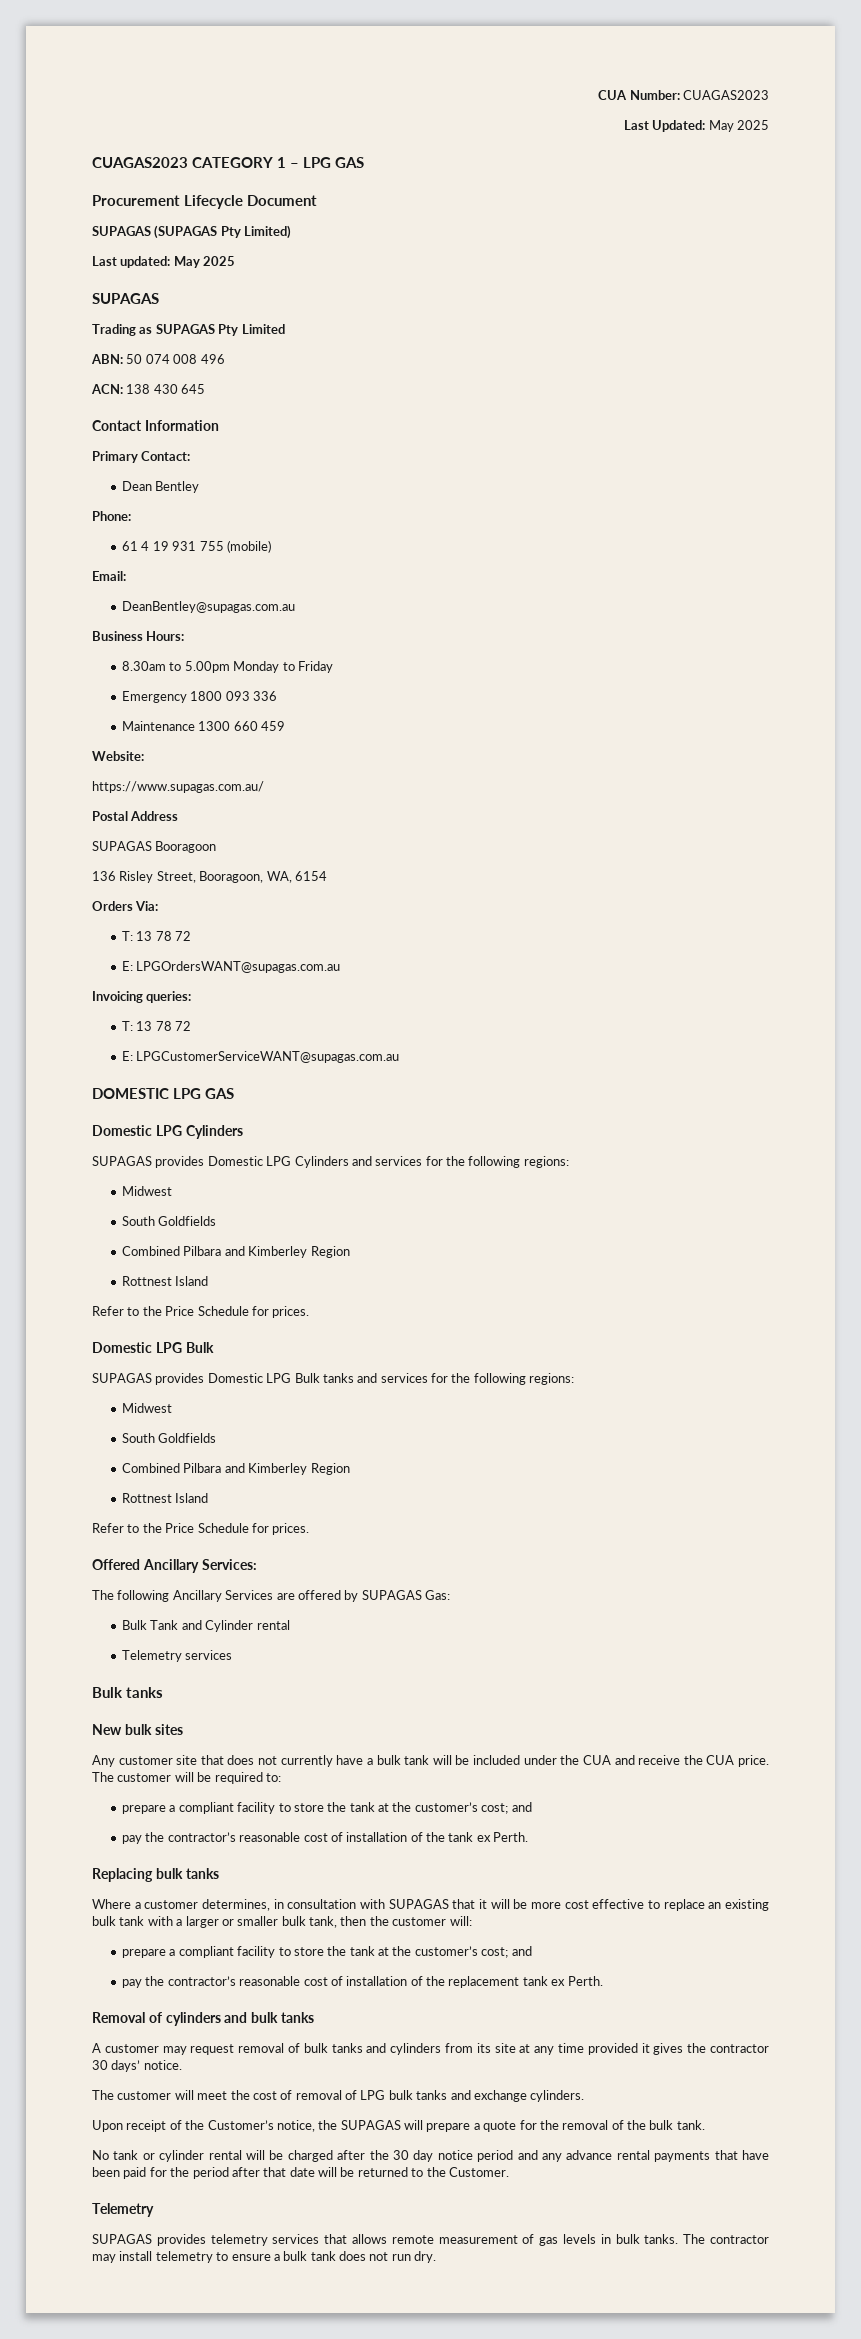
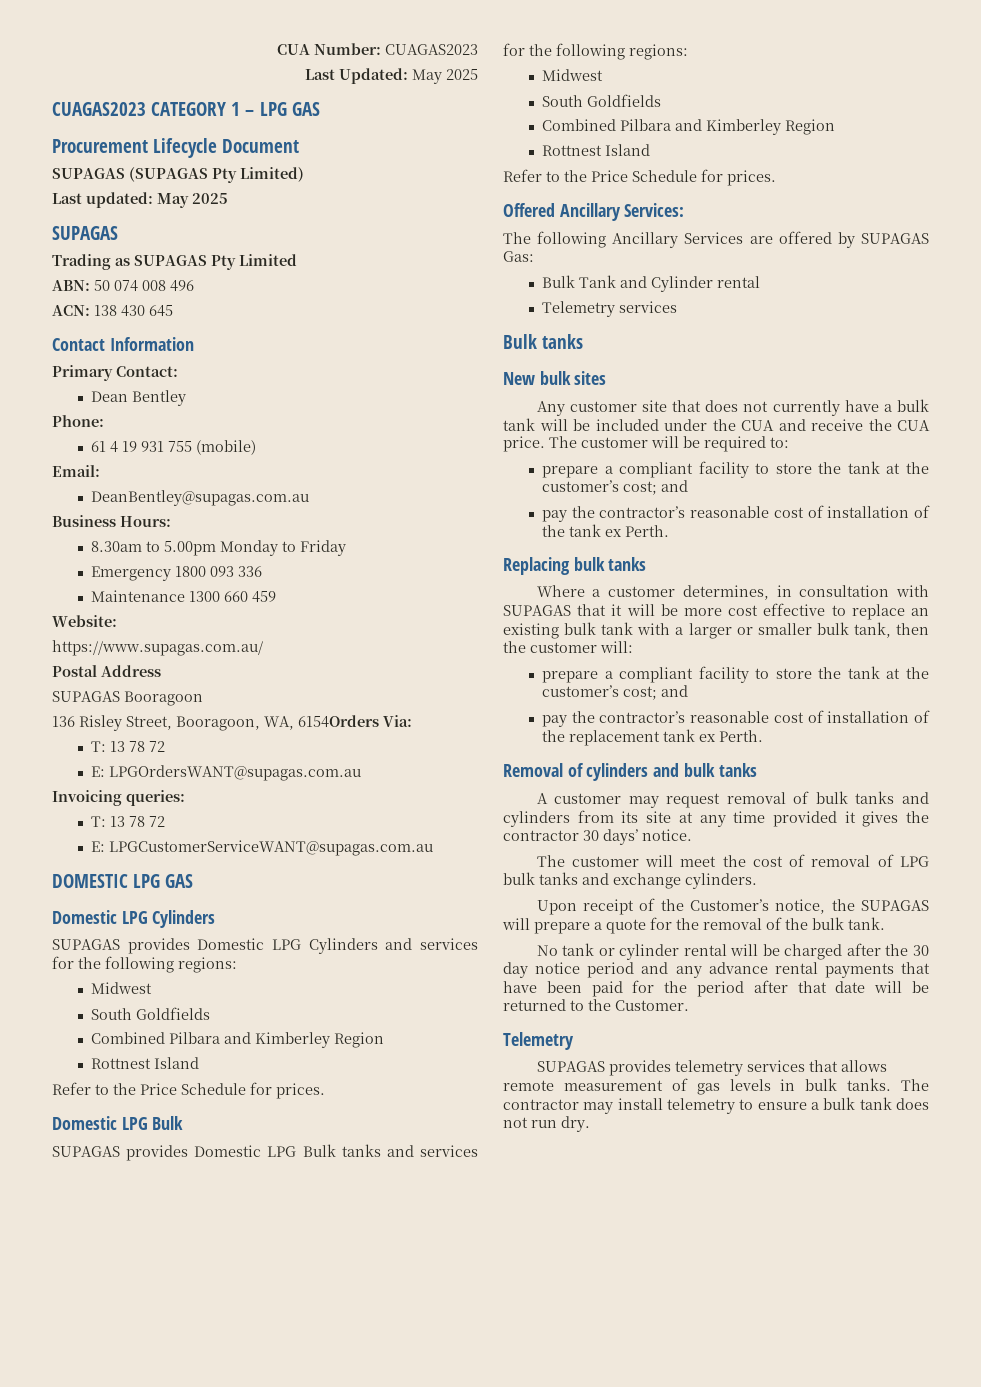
[294,871,327,881] [92,901,133,911] 6154 // Orders -> [298,715,379,728] 6154Orders

